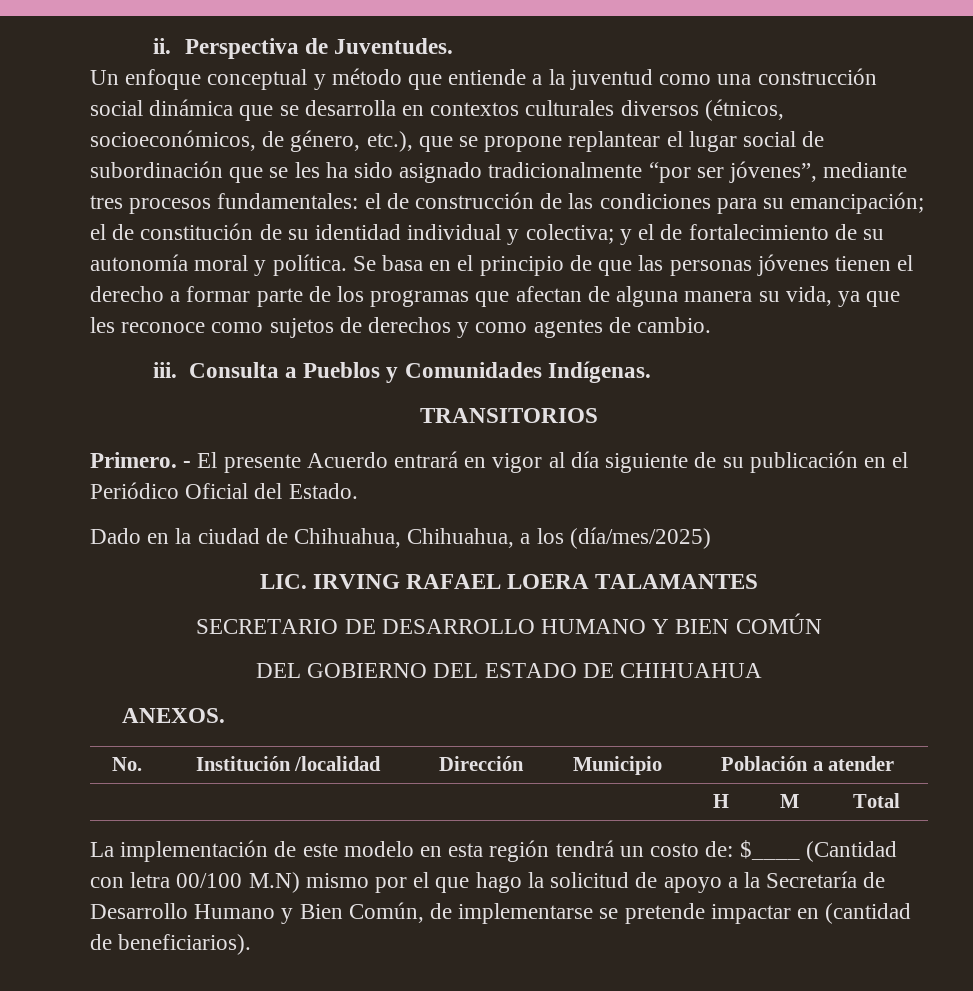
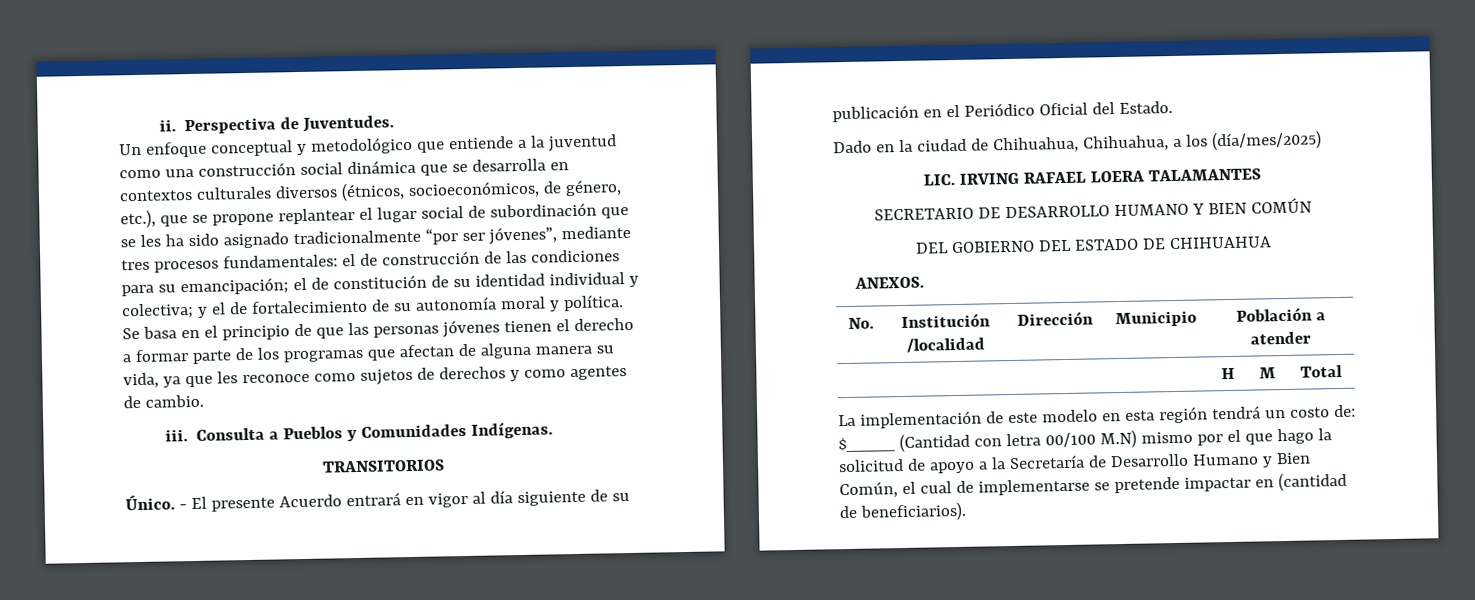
[331,68,402,85] método -> [309,136,413,155] metodológico
[90,452,177,468] Primero. -> [125,494,175,511] Único.
(424, 912) none -> [901,481,952,495] el cual

